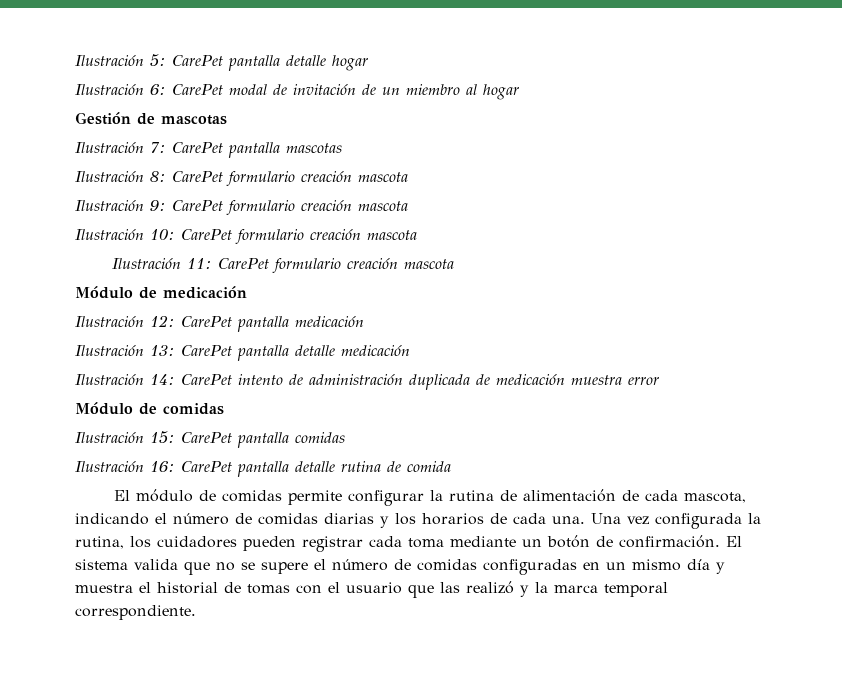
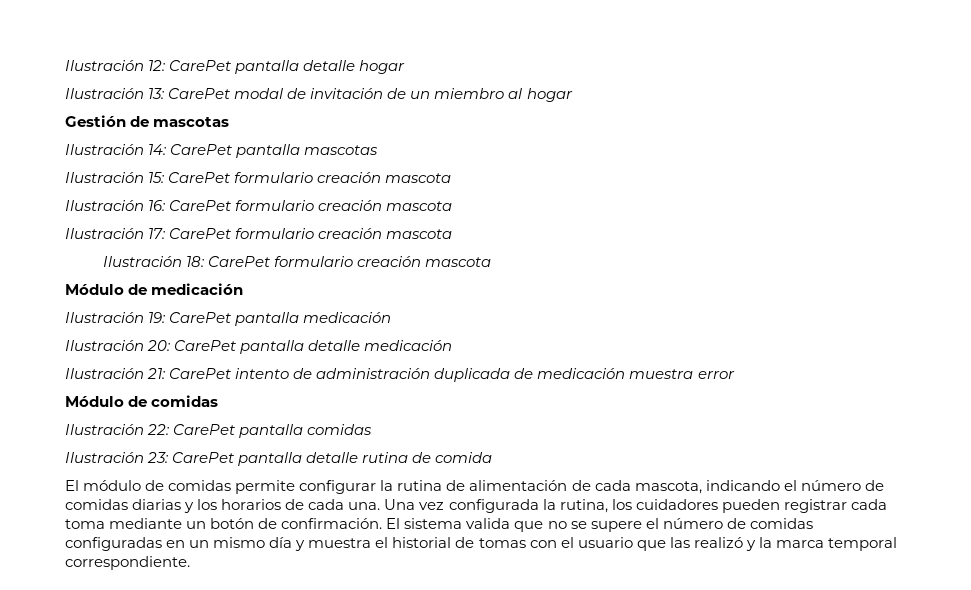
[75,54,166,67] Ilustración 5: -> [65,60,167,71] Ilustración 12:
[150,84,166,95] 6: -> [148,88,166,99] 13:
[150,142,166,153] 7: -> [148,144,168,155] 14:
[150,171,408,186] [75,200,408,215] [75,229,417,244] [112,258,213,269] 8: CarePet formulario creación mascota // Ilustración 9: CarePet formulario creación mascota // Ilustración 10: CarePet formulario creación mascota // Ilustración 11: -> [148,172,452,183] [65,200,453,211] [65,228,453,239] [102,256,206,267] 15: CarePet formulario creación mascota // Ilustración 16: CarePet formulario creación mascota // Ilustración 17: CarePet formulario creación mascota // Ilustración 18:
[150,315,175,327] 12: -> [148,312,167,323] 19:
[150,345,175,356] 13: -> [147,340,172,351] 20:
[150,374,175,385] 14: -> [147,368,167,379] 21:
[150,431,175,444] 15: -> [147,424,171,435] 22:
[150,461,175,472] 16: -> [147,452,170,463] 23:

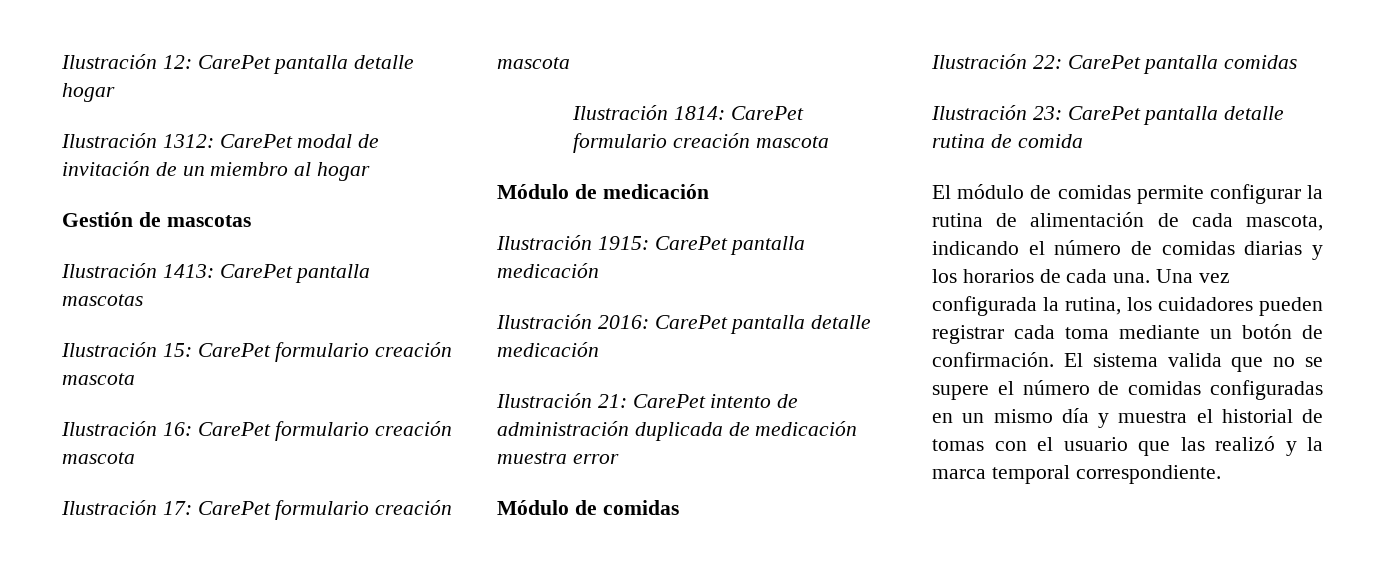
[148,88,166,99] 13: -> [162,134,214,148] 1312:
[148,144,168,155] 14: -> [162,264,214,278] 1413:
[186,256,206,267] 18: -> [673,106,725,120] 1814:
[148,312,167,323] 19: -> [597,236,649,250] 1915:
[147,340,172,351] 20: -> [597,315,649,329] 2016:

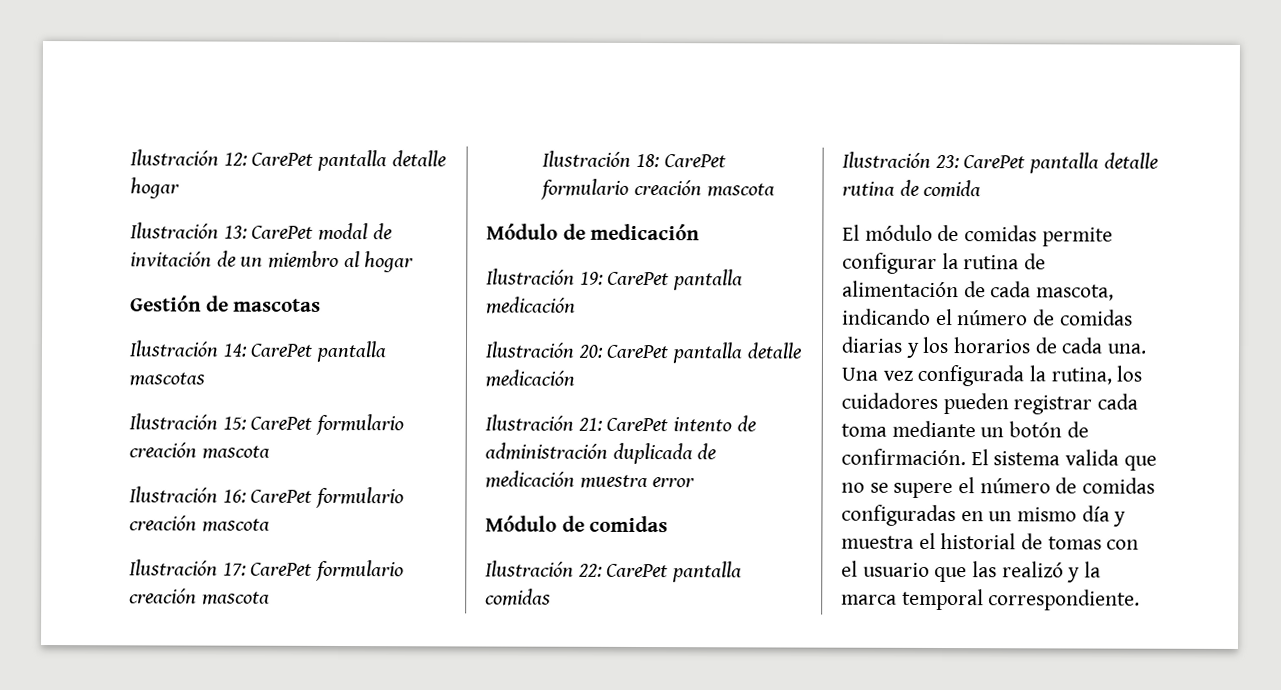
[162,134,214,148] 1312: -> [223,225,248,239] 13:
[162,264,214,278] 1413: -> [222,343,248,357] 14:
[673,106,725,120] 1814: -> [636,153,661,168] 18:
[597,236,649,250] 1915: -> [579,271,604,285] 19:
[597,315,649,329] 2016: -> [577,344,604,358] 20:

